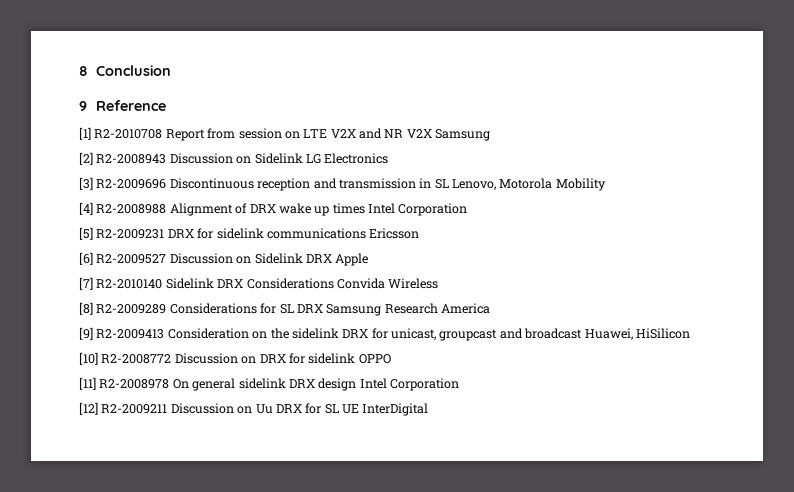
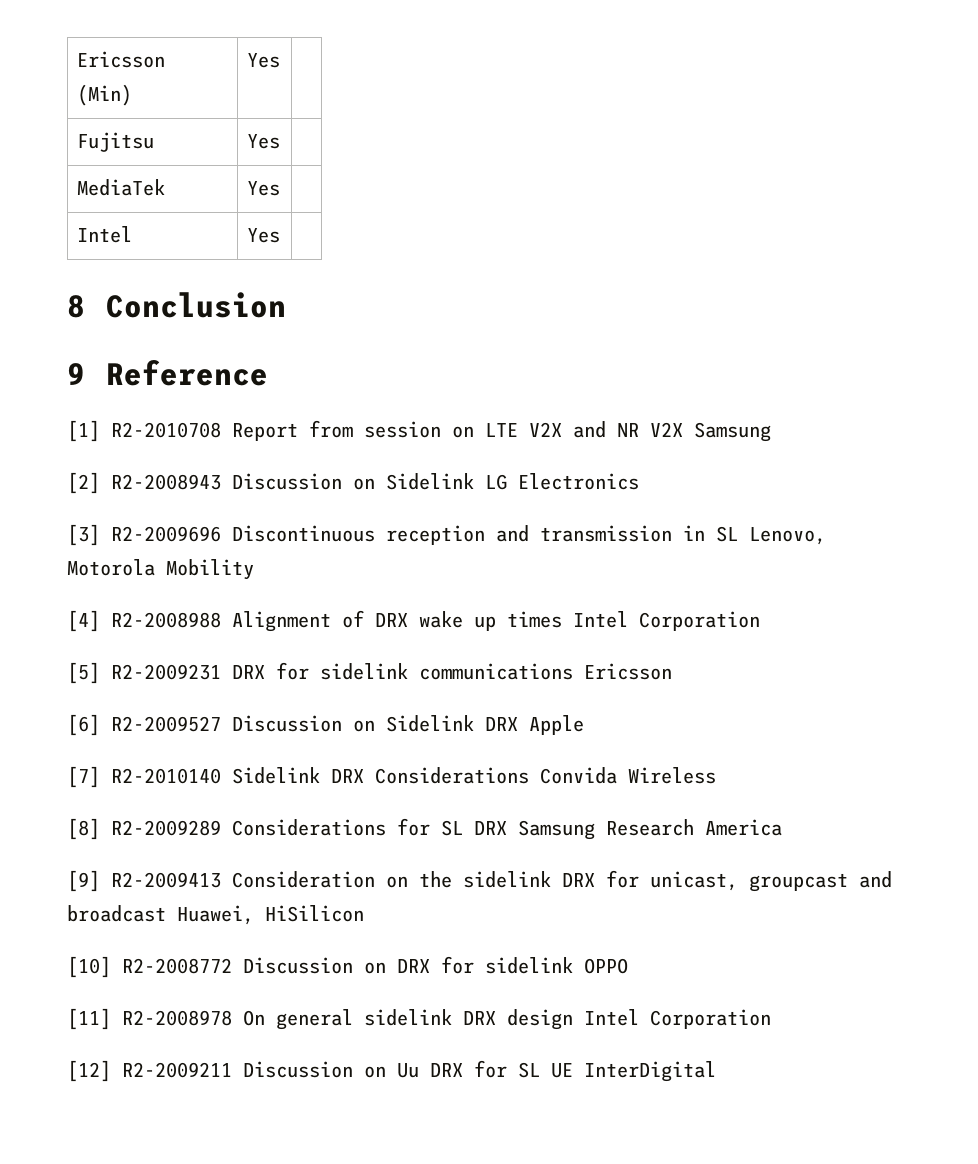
(79, 71) none -> [76,51,165,68] [76,84,132,106] [246,53,280,68] [76,132,154,152] [246,134,280,149] [76,179,165,196] [246,181,280,196] [76,226,132,243] [246,228,280,243] Ericsson (Min) | Yes | // Fujitsu | Yes | // MediaTek | Yes | // Intel | Yes | //

